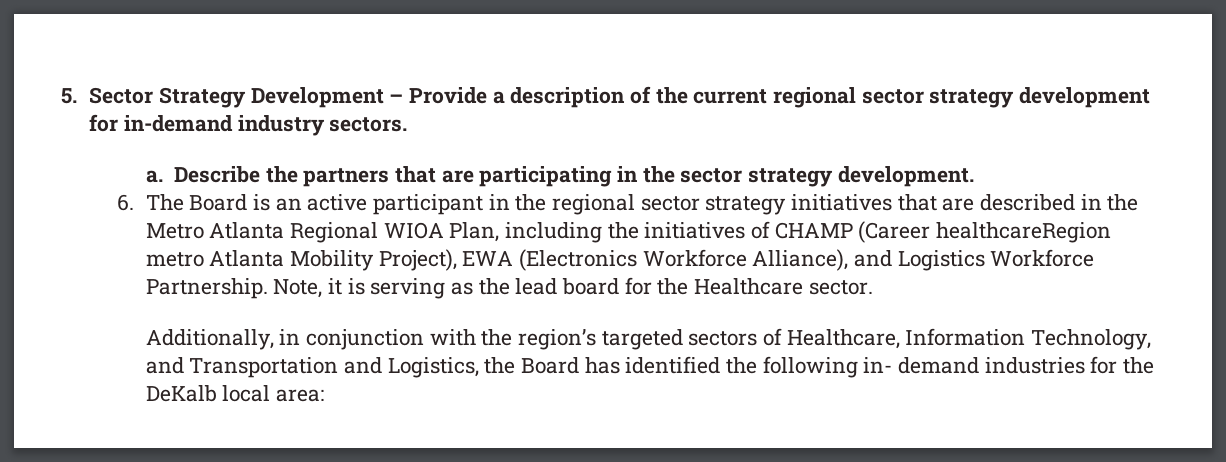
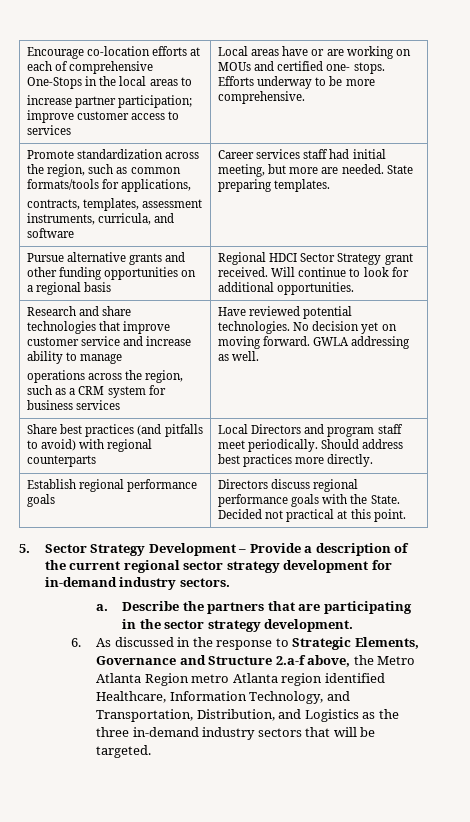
(61, 96) none -> [27,46,201,59] [27,61,154,74] [27,76,192,89] [27,95,193,108] [27,110,180,123] [27,125,72,135] [218,46,411,59] [218,61,385,74] [218,76,375,89] [218,91,306,104] [27,149,200,159] [27,164,181,177] [27,179,192,192] [27,198,203,211] [27,213,175,225] [27,228,75,238] [218,149,386,159] [218,164,413,177] [218,179,331,192] [27,252,186,265] [27,267,197,280] [27,282,112,295] [218,252,413,265] [218,267,409,277] [218,282,355,295] [27,306,132,316] [27,321,171,334] [27,336,192,346] [27,351,123,364] [27,370,184,383] [27,385,166,398] [27,400,121,410] [218,306,353,319] [218,321,397,334] [218,336,411,349] [218,351,260,361] [27,424,203,437] [27,439,153,452] [27,455,97,467] [218,424,403,437] [218,439,404,452] [218,454,374,467] [27,479,198,492] [27,494,56,507] [218,479,359,492] [218,494,400,507] [218,509,406,522] Encourage co-location efforts at each of comprehensive One-Stops in the local areas to // increase partner participation; improve customer access to services | Local areas have or are working on MOUs and certified one- stops. Efforts underway to be more comprehensive. // Promote standardization across the region, such as common formats/tools for applications, // contracts, templates, assessment instruments, curricula, and software | Career services staff had initial meeting, but more are needed. State preparing templates. // Pursue alternative grants and other funding opportunities on a regional basis | Regional HDCI Sector Strategy grant received. Will continue to look for additional opportunities. // Research and share technologies that improve customer service and increase ability to manage // operations across the region, such as a CRM system for business services | Have reviewed potential technologies. No decision yet on moving forward. GWLA addressing as well. // Share best practices (and pitfalls to avoid) with regional counterparts | Local Directors and program staff meet periodically. Should address best practices more directly. // Establish regional performance goals | Directors discuss regional performance goals with the State. Decided not practical at this point. //
[145,194,1139,215] [145,221,1112,243] [145,249,1095,271] [145,277,873,299] [145,328,1152,350] [145,356,1155,378] [145,385,325,402] The Board is an active participant in the regional sector strategy initiatives that are described in the Metro Atlanta Regional WIOA Plan, including the initiatives of CHAMP (Career healthcareRegion metro Atlanta Mobility Project), EWA (Electronics Workforce Alliance), and Logistics Workforce Partnership. Note, it is serving as the lead board for the Healthcare sector. // Additionally, in conjunction with the region’s targeted sectors of Healthcare, Information Technology, and Transportation and Logistics, the Board has identified the following in- demand industries for the DeKalb local area: -> [96,637,419,650] [96,655,416,667] [96,673,385,686] [96,691,350,704] [96,709,399,722] [96,727,376,740] [96,745,152,758] As discussed in the response to Strategic Elements, Governance and Structure 2.a-f above, the Metro Atlanta Region metro Atlanta region identified Healthcare, Information Technology, and Transportation, Distribution, and Logistics as the three in-demand industry sectors that will be targeted.

